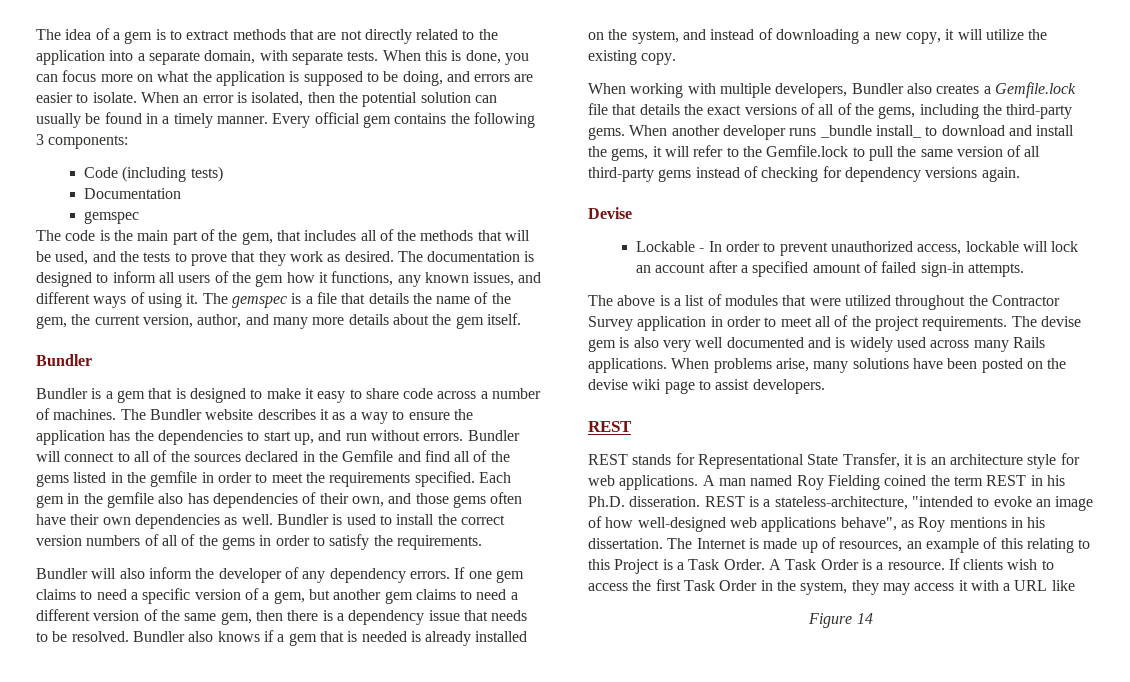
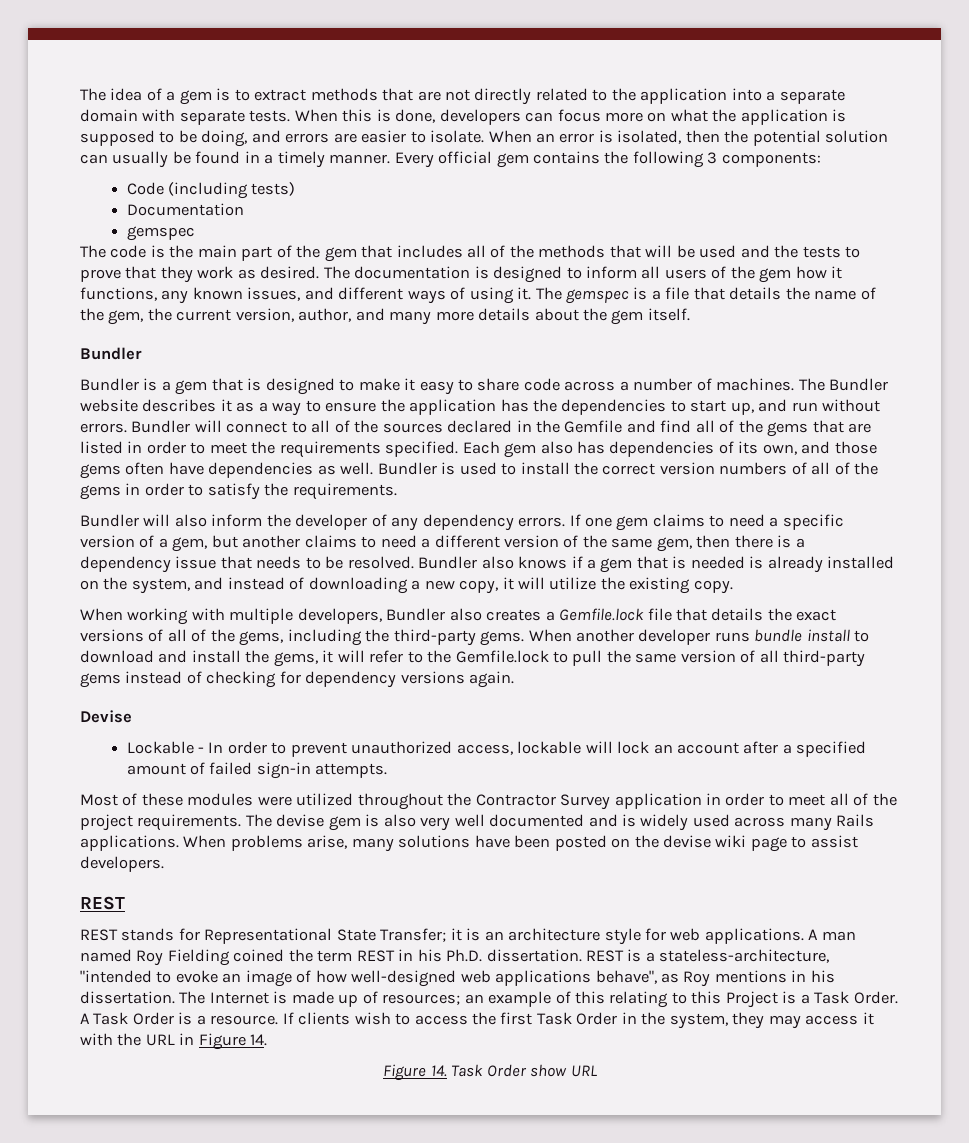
[204,50,256,64] domain, -> [80,109,138,122] domain
[504,53,529,65] you -> [439,109,521,125] developers
[241,232,273,245] gem, -> [324,247,357,262] gem
[55,251,89,265] used, -> [699,245,737,258] used
[73,471,198,487] listed in the gemfile -> [812,420,872,433] [80,441,123,454] that are listed
[67,492,154,508] in the gemfile -> (537, 450) none
[319,493,349,504] their -> [738,441,759,454] its
[70,514,131,525] their own -> (204, 468) none
[384,591,413,604] gem -> (301, 541) none
[819,125,922,138] _bundle install_ -> [754,629,850,642] bundle install
[588,294,807,306] The above is a list of modules that -> [80,793,254,806] Most of these modules
[842,453,900,468] Transfer, -> [380,928,447,942] Transfer;
[629,496,701,507] disseration. -> [486,949,582,962] dissertation.
[839,541,903,552] resources, -> [382,994,461,1005] resources;
[1003,580,1075,591] [808,613,873,628] a URL like // Figure 14 -> [117,1033,268,1050] [383,1064,597,1081] the URL in Figure 14. // Figure 14. Task Order show URL

